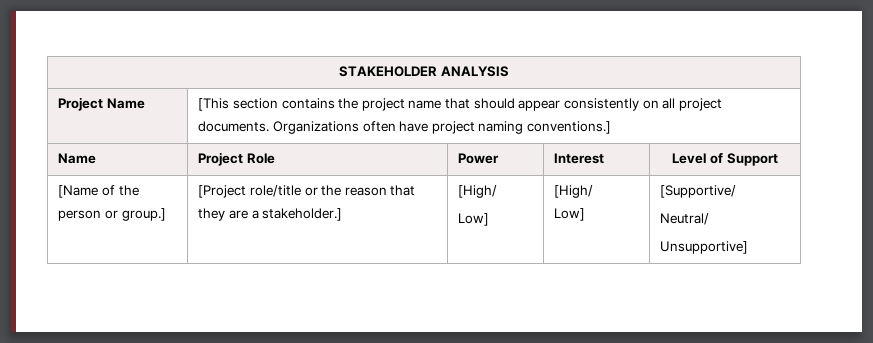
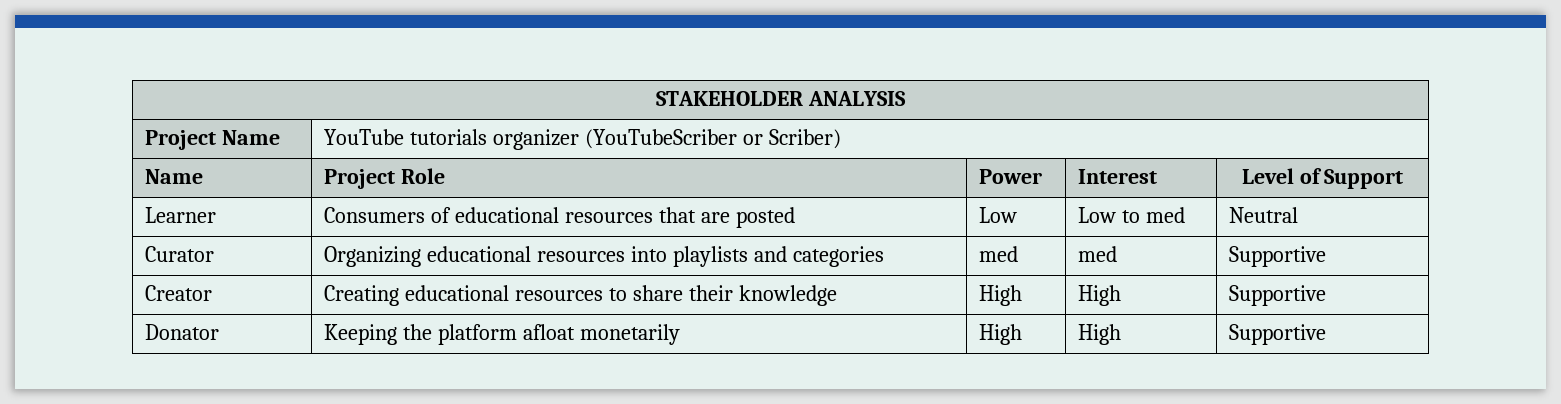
[198,98,722,111] [198,121,612,134] [This section contains the project name that should appear consistently on all project documents. Organizations often have project naming conventions.] -> [324,129,841,150] YouTube tutorials organizer (YouTubeScriber or Scriber)
[58,185,139,198] [58,208,166,221] [198,185,416,198] [198,208,343,221] [458,185,498,198] [458,213,490,226] [554,185,594,198] [554,208,586,221] [660,185,737,198] [660,213,710,225] [660,241,749,254] [Name of the person or group.] | [Project role/title or the reason that they are a stakeholder.] | [High/ // Low] | [High/ // Low] | [Supportive/ // Neutral/ // Unsupportive] -> [145,207,217,223] [324,207,795,228] [979,207,1018,223] [1078,207,1186,223] [1229,207,1299,223] [145,246,215,262] [324,246,884,267] [979,246,1019,262] [1078,246,1118,262] [1229,246,1327,267] [145,285,213,301] [324,285,837,306] [979,285,1023,306] [1078,285,1122,306] [1229,285,1327,306] [145,324,220,340] [324,324,680,345] [979,324,1023,345] [1078,324,1122,345] [1229,324,1327,345] Learner | Consumers of educational resources that are posted | Low | Low to med | Neutral // Curator | Organizing educational resources into playlists and categories | med | med | Supportive // Creator | Creating educational resources to share their knowledge | High | High | Supportive // Donator | Keeping the platform afloat monetarily | High | High | Supportive

